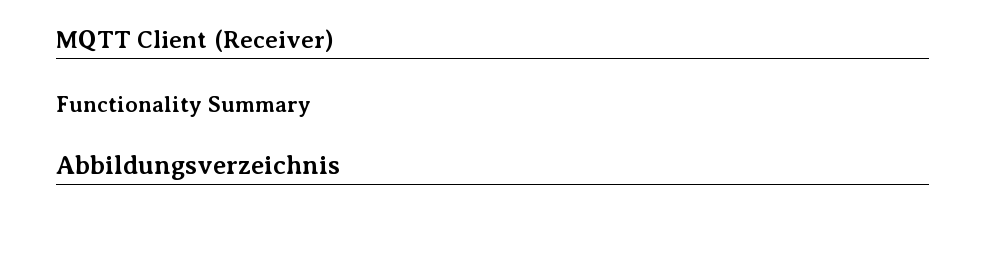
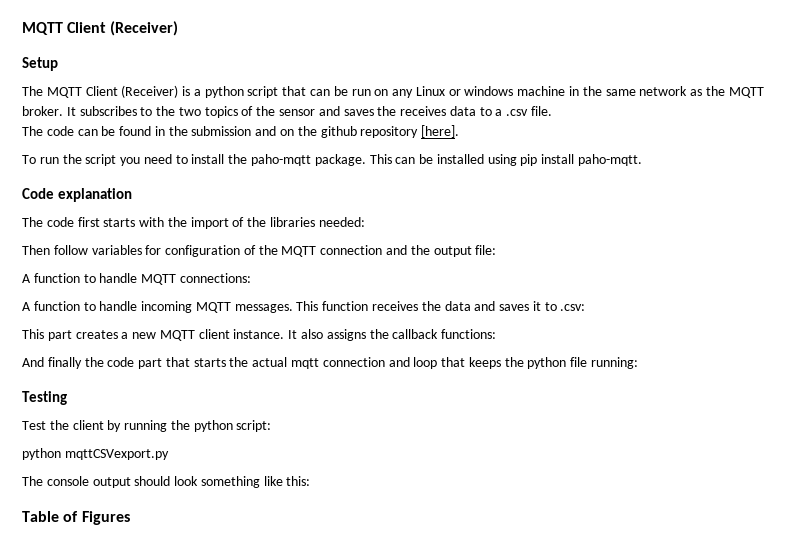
[56,96,311,117] [56,155,340,180] Functionality Summary // Abbildungsverzeichnis -> [22,57,58,71] [22,85,764,98] [22,106,553,118] [22,125,460,138] [22,154,643,166] [22,188,132,202] [22,217,365,229] [22,245,497,257] [22,273,251,285] [22,301,586,313] [22,329,497,341] [22,357,639,369] [22,391,67,405] [22,420,272,432] [22,448,169,460] [22,476,311,488] [22,511,130,525] Setup // The MQTT Client (Receiver) is a python script that can be run on any Linux or windows machine in the same network as the MQTT broker. It subscribes to the two topics of the sensor and saves the receives data to a .csv file. // The code can be found in the submission and on the github repository [here]. // To run the script you need to install the paho-mqtt package. This can be installed using pip install paho-mqtt. // Code explanation // The code first starts with the import of the libraries needed: // Then follow variables for configuration of the MQTT connection and the output file: // A function to handle MQTT connections: // A function to handle incoming MQTT messages. This function receives the data and saves it to .csv: // This part creates a new MQTT client instance. It also assigns the callback functions: // And finally the code part that starts the actual mqtt connection and loop that keeps the python file running: // Testing // Test the client by running the python script: // python mqttCSVexport.py // The console output should look something like this: // Table of Figures

